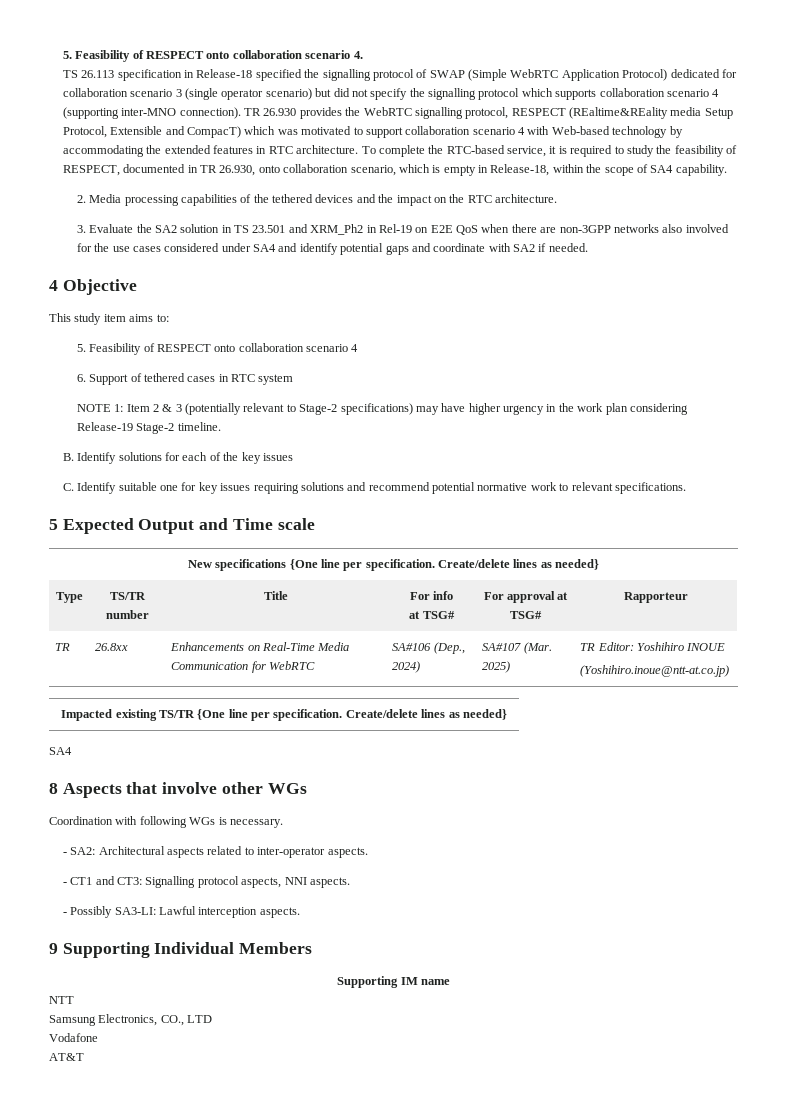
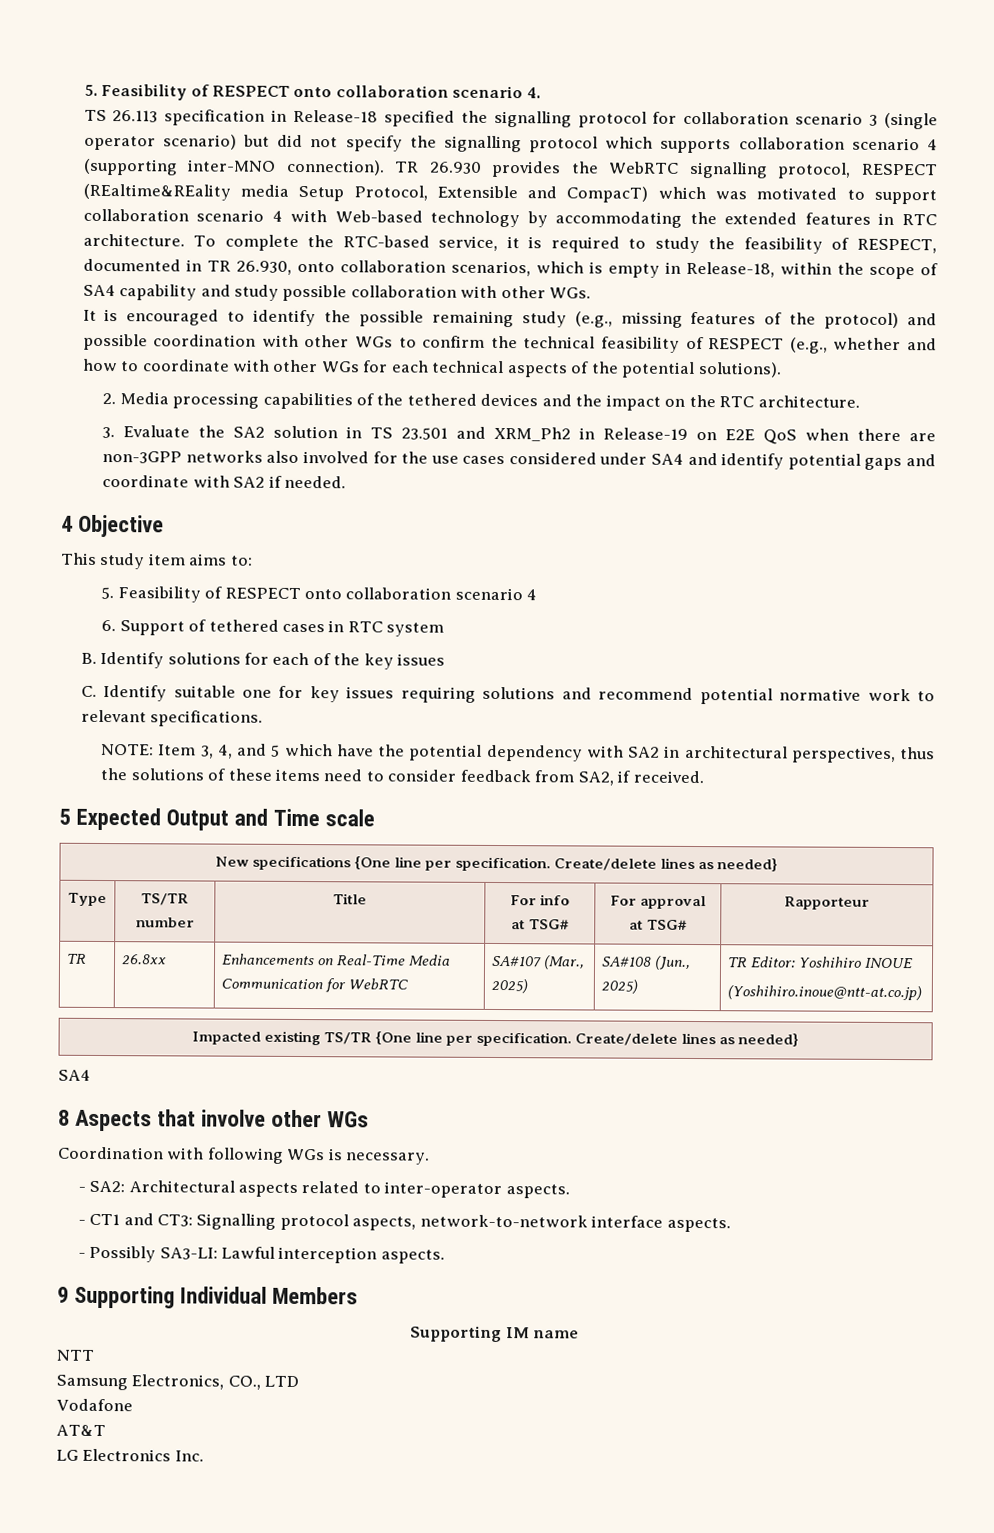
[416,69,720,81] of SWAP (Simple WebRTC Application Protocol) dedicated -> (647, 119) none
[350,165,396,176] scenario, -> [450,260,531,277] scenarios,
[675,164,727,176] capability. -> [119,284,592,302] [82,309,938,330] [82,333,938,354] [81,358,782,378] capability and study possible collaboration with other WGs. // It is encouraged to identify the possible remaining study (e.g., missing features of the protocol) and possible coordination with other WGs to confirm the technical feasibility of RESPECT (e.g., whether and how to coordinate with other WGs for each technical aspects of the potential solutions).
[378,224,412,233] Rel-19 -> [603,427,689,440] Release-19
[76,403,688,415] [76,422,221,434] // NOTE 1: Item 2 & 3 (potentially relevant to Stage-2 specifications) may have higher urgency in the work plan considering Release-19 Stage-2 timeline. -> (445, 629) none
(686, 488) none -> [101,743,935,764] [100,767,704,786] // NOTE: Item 3, 4, and 5 which have the potential dependency with SA2 in architectural perspectives, thus the solutions of these items need to consider feedback from SA2, if received.
[392,642,465,654] [392,661,421,673] [482,642,552,654] SA#106 (Dep., 2024) | SA#107 (Mar. -> [491,955,586,970] [491,978,529,994] [601,955,692,970] SA#107 (Mar., 2025) | SA#108 (Jun.,
[284,877,307,885] NNI -> [419,1214,664,1228] network-to-network interface
(84, 1057) none -> [56,1448,204,1462] // LG Electronics Inc.

